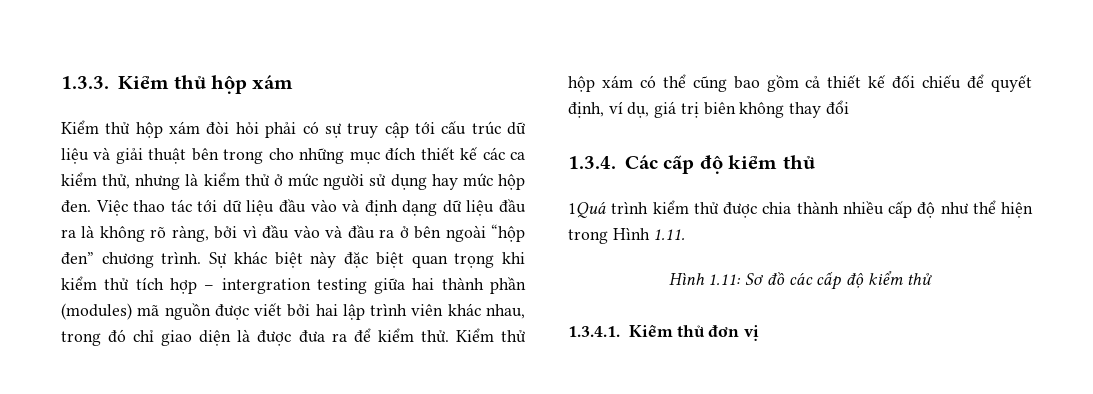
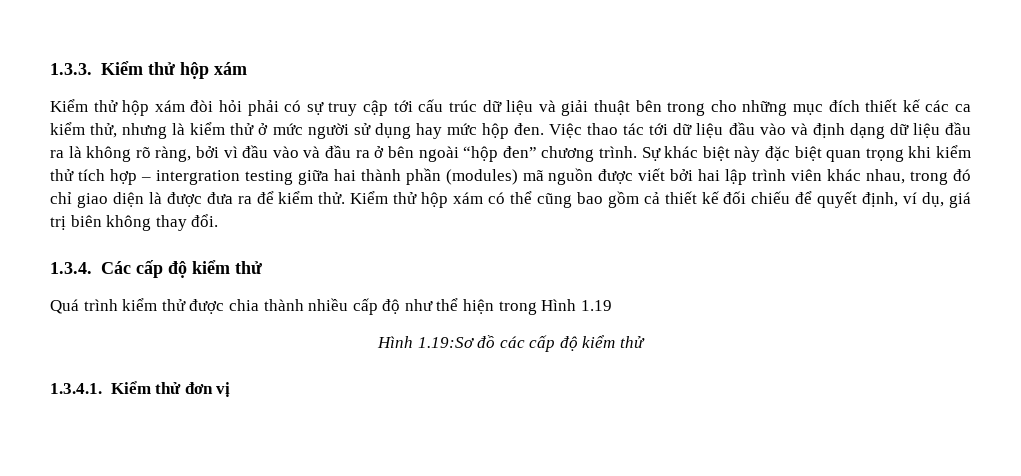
[825,100,849,115] đổi -> [191,214,219,227] đổi.
[568,202,606,218] 1Quá -> [50,299,79,314] Quá
[653,229,686,240] [668,273,764,285] 1.11. // Hình 1.11: Sơ -> [580,300,612,311] [376,336,474,348] 1.19 // Hình 1.19:Sơ

